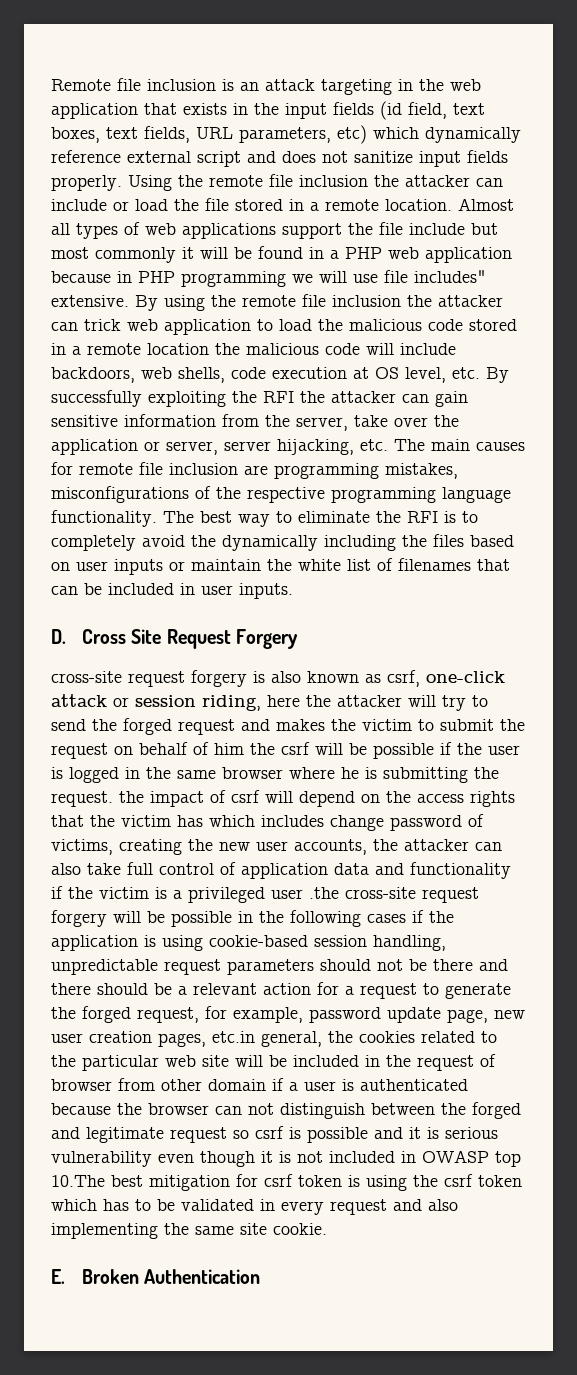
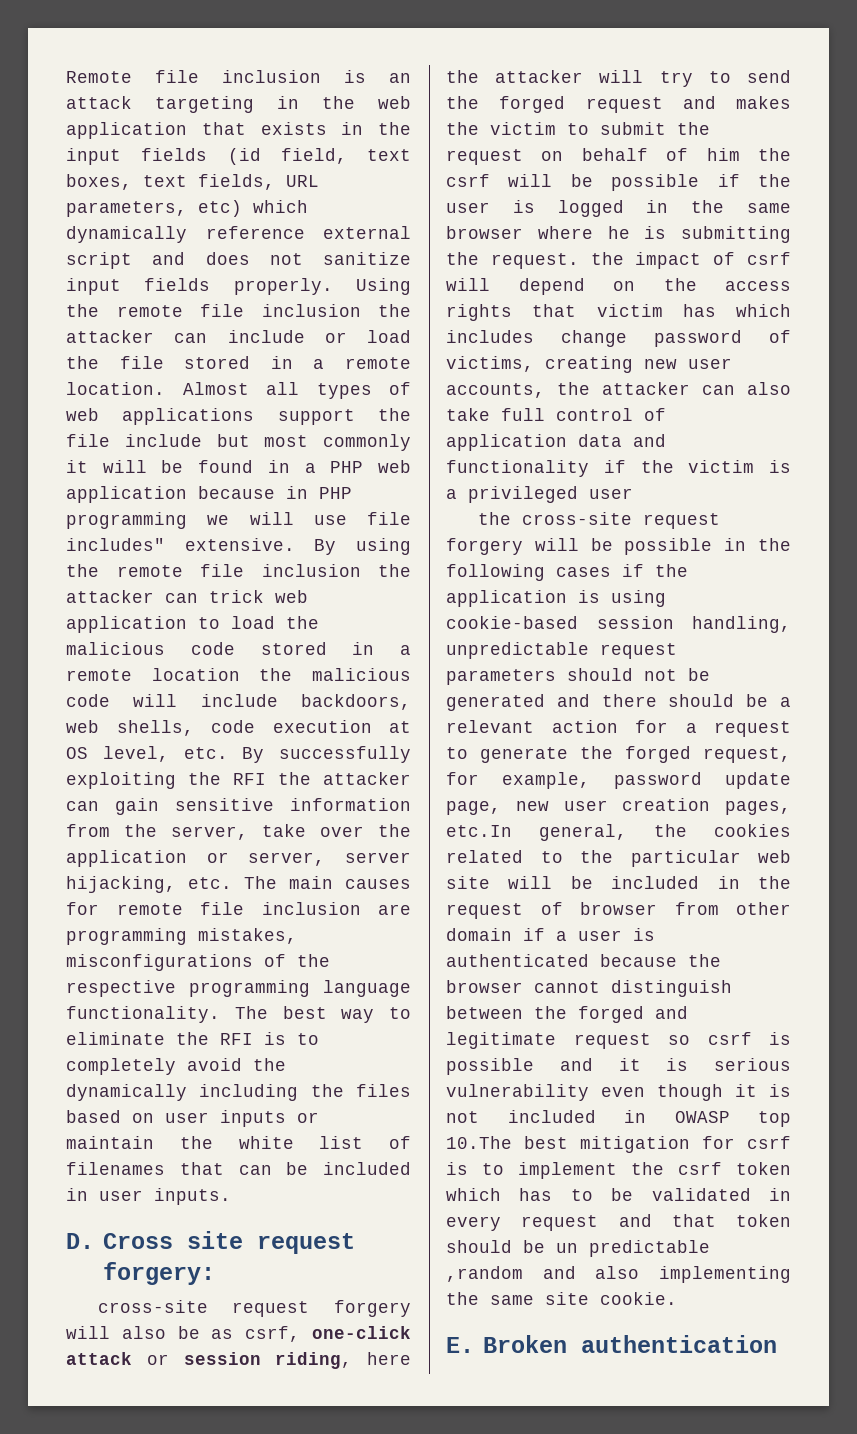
[131,629,298,649] [51,670,359,687] Site Request Forgery // cross-site request forgery is also known -> [186,1231,355,1254] [102,1262,215,1285] [97,1300,411,1317] [66,1326,200,1339] site request forgery: // cross-site request forgery will also be
[90,815,115,827] the -> (577, 310) none
[188,839,213,851] the -> (633, 364) none
[309,887,339,899] .the -> [477,512,511,525] // the
[433,959,473,971] there -> [446,694,545,711] generated
[212,1031,255,1043] etc.in -> [446,825,512,837] etc.In
[215,1103,274,1115] can not -> [534,981,600,993] cannot
[298,1175,407,1191] token is using -> [446,1162,617,1179] is to implement
(422, 1205) none -> [671,1214,791,1227] [446,1240,710,1257] [446,1266,576,1282] that token should be un predictable ,random and
[144,1269,261,1284] Authentication -> [580,1335,777,1353] authentication

